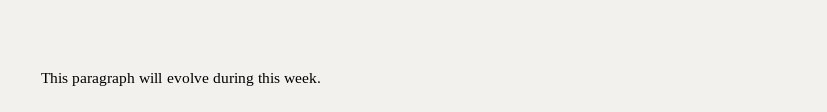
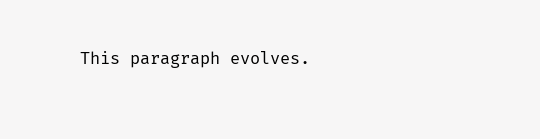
[139,73,322,86] will evolve during this week. -> [230,51,310,64] evolves.

